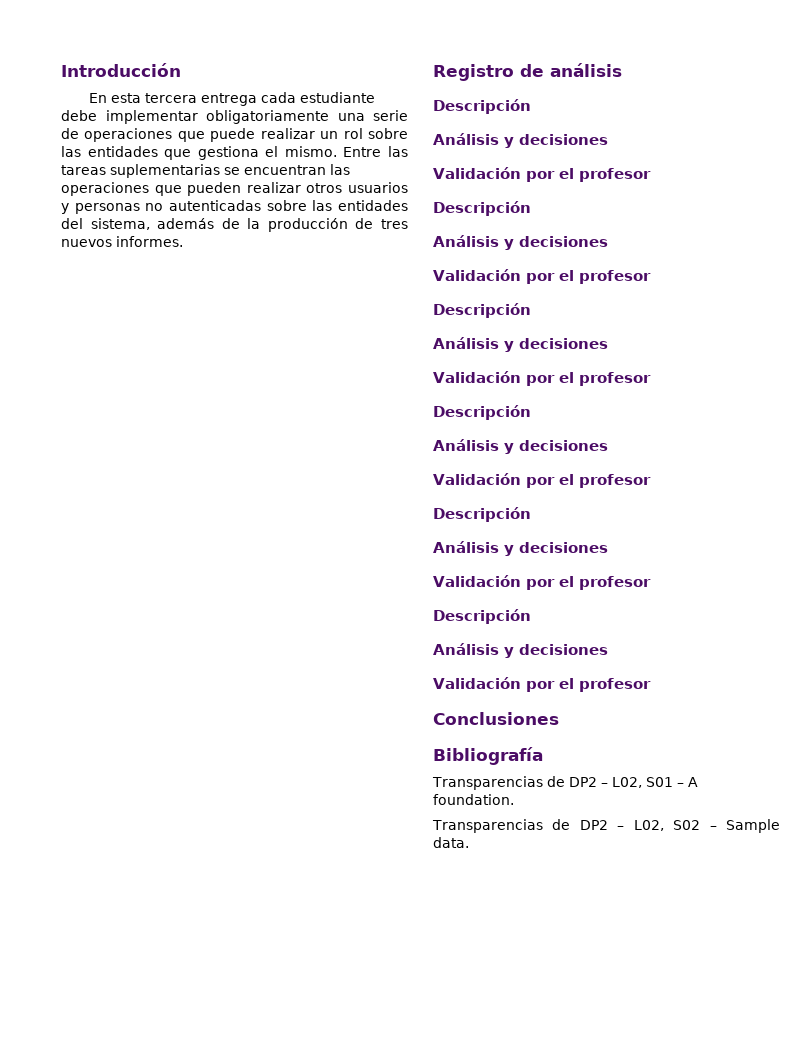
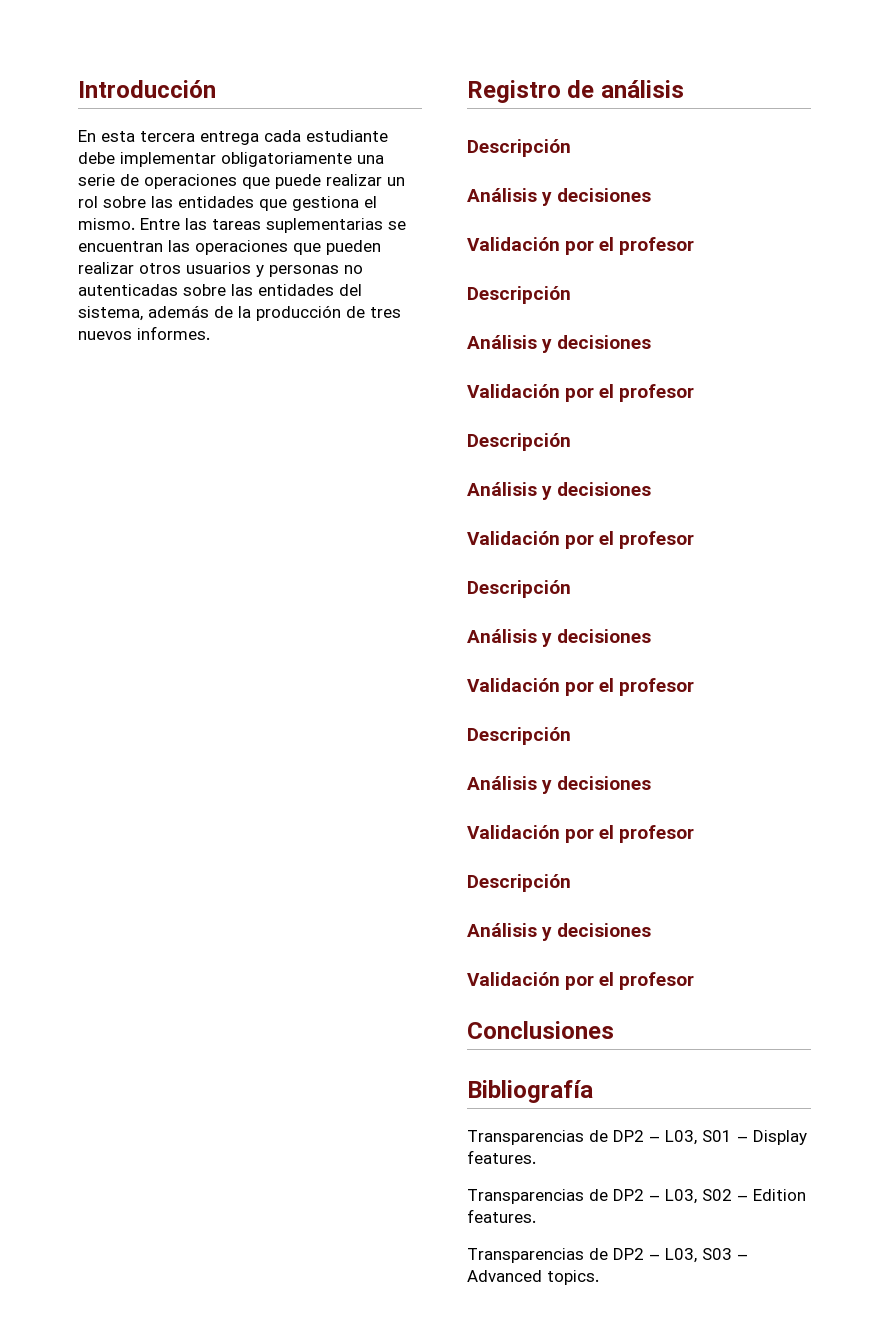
[611,777,642,788] L02, -> [665,1130,697,1145] L03,
[687,777,698,787] [433,794,514,805] [432,819,664,833] A foundation. // Transparencias de DP2 – L02, -> [753,1130,807,1145] [467,1150,536,1164] [467,1189,697,1204] Display features. // Transparencias de DP2 – L03,
[726,819,780,833] [433,837,469,848] Sample data. -> [753,1189,806,1201] [467,1209,536,1223] [467,1248,748,1263] [467,1270,599,1285] Edition features. // Transparencias de DP2 – L03, S03 – Advanced topics.

